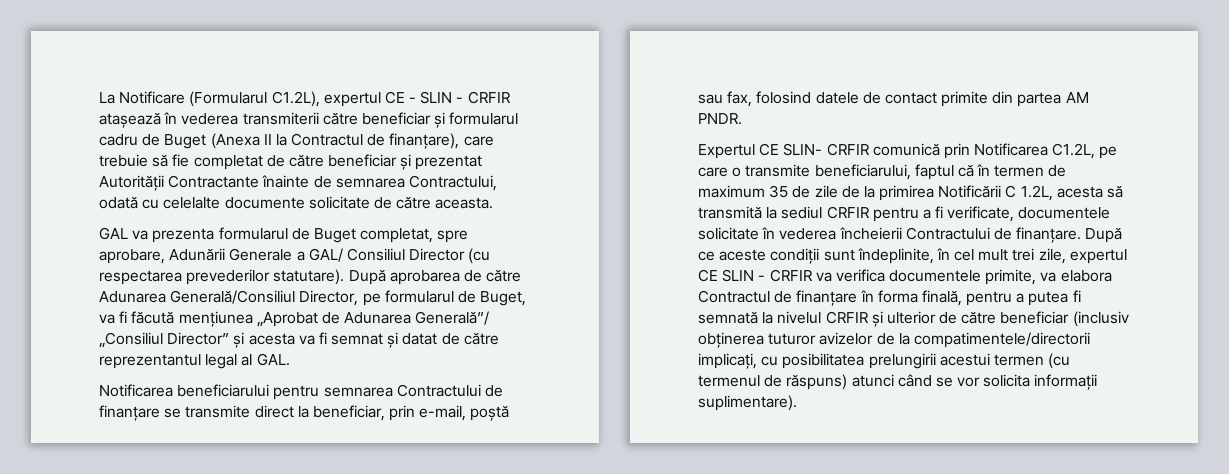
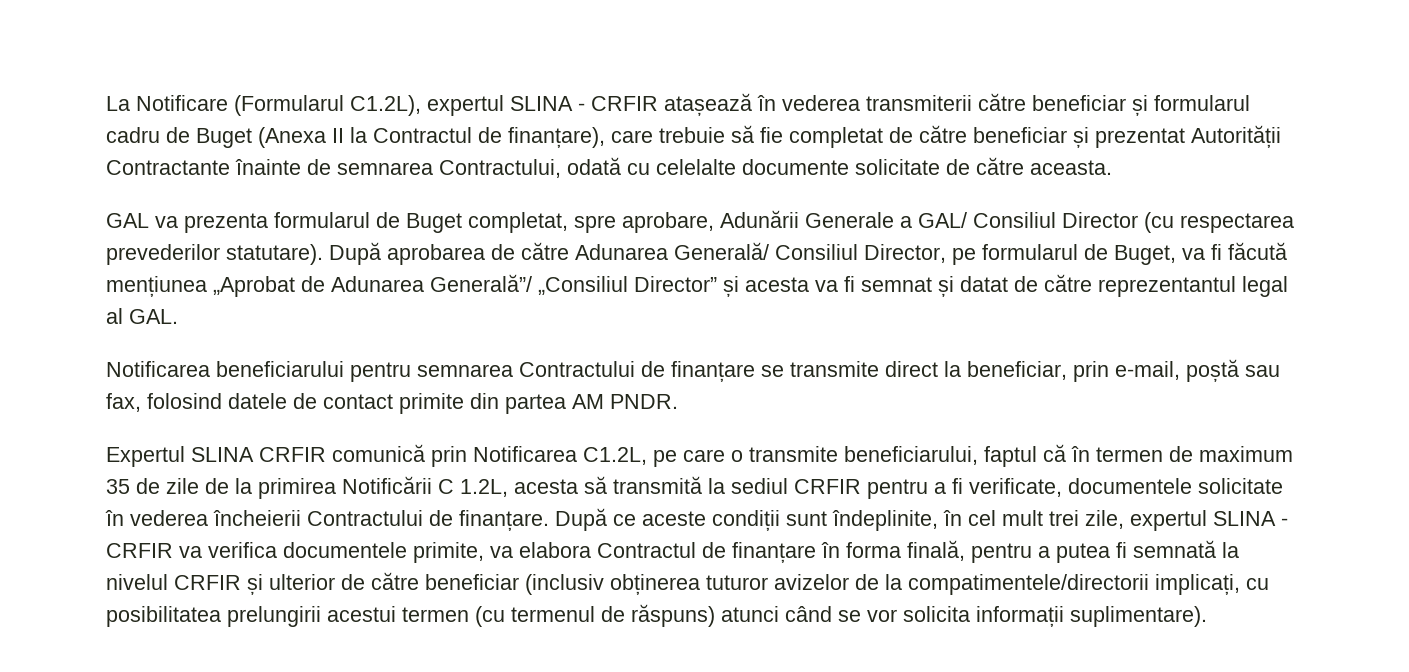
[384,91,453,104] CE - SLIN -> [510,96,573,111] SLINA
[170,290,296,304] Generală/Consiliul -> [674,242,858,260] Generală/ Consiliul
[759,143,823,156] CE SLIN- -> [191,447,254,462] SLINA
[698,269,755,282] CE SLIN -> [1213,511,1276,526] SLINA

